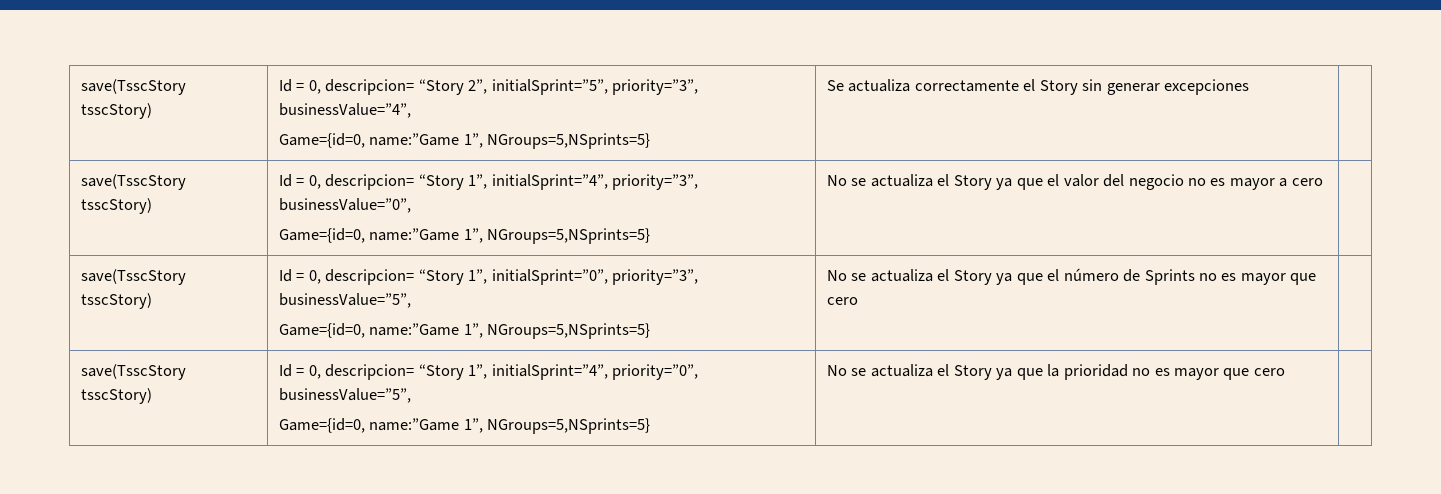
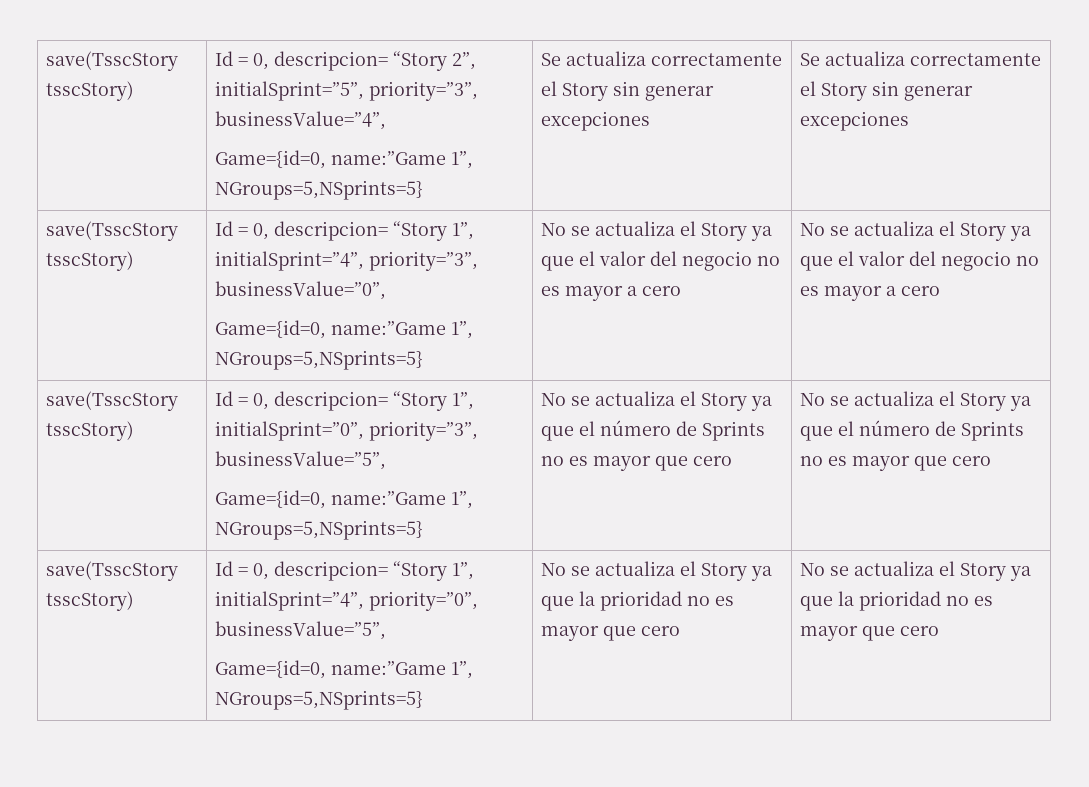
(1250, 87) none -> [800,51,1042,66] [800,81,974,101] [800,111,910,131] Se actualiza correctamente el Story sin generar excepciones
(1323, 182) none -> [800,221,1032,241] [800,251,1040,271] [800,286,941,301] No se actualiza el Story ya que el valor del negocio no es mayor a cero
(859, 301) none -> [800,391,1032,411] [800,420,1025,441] [800,456,992,471] No se actualiza el Story ya que el número de Sprints no es mayor que cero
(1285, 372) none -> [800,561,1032,581] [800,591,994,611] [800,626,940,641] No se actualiza el Story ya que la prioridad no es mayor que cero

